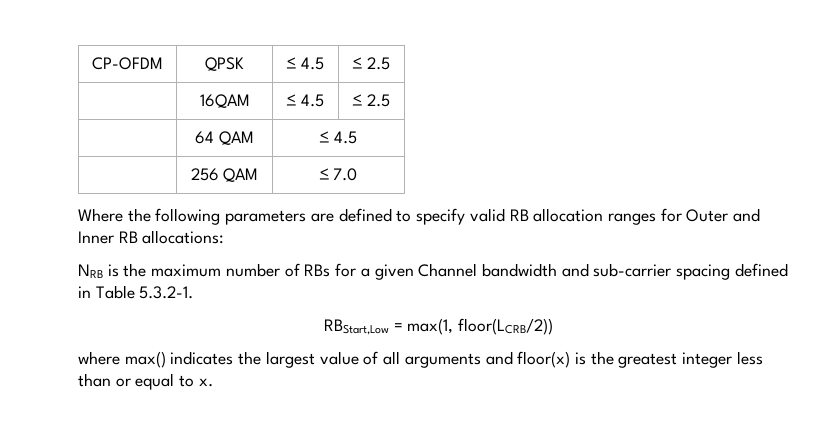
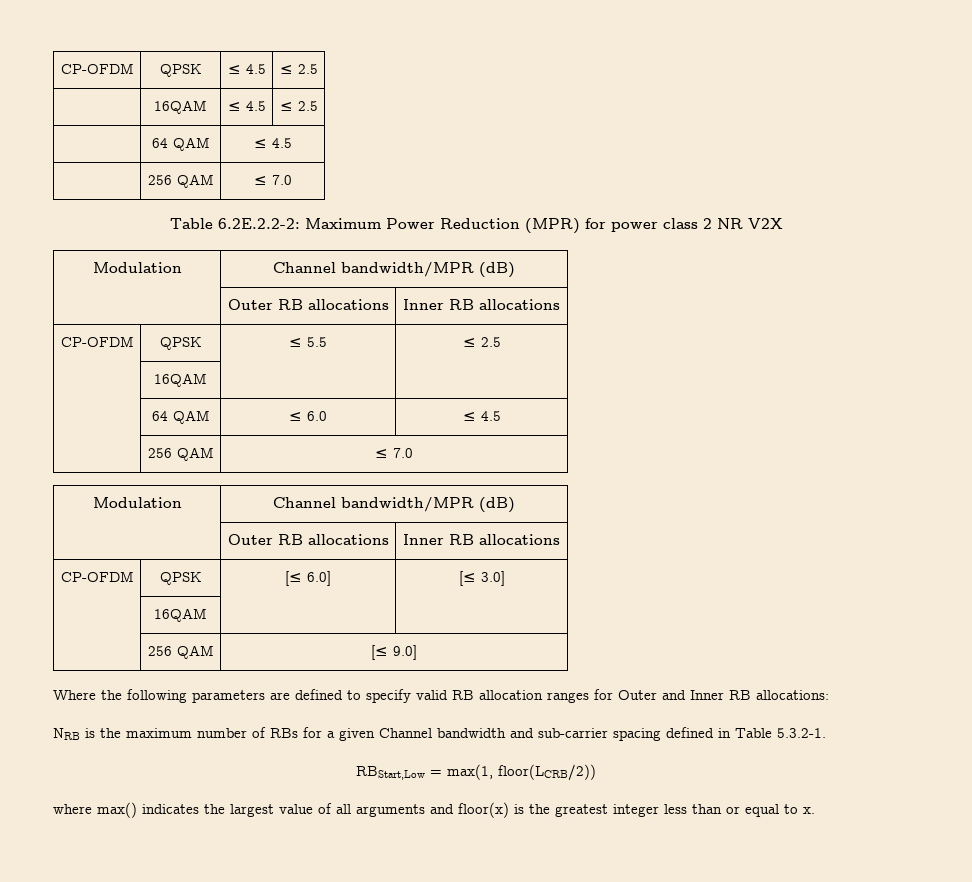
(358, 174) none -> [169,218,783,234] [92,262,182,273] [273,262,515,278] [227,299,389,310] [403,299,560,310] [60,336,134,347] [159,337,202,350] [289,337,327,347] [462,337,501,347] [154,373,207,387] [151,410,210,424] [289,411,327,421] [462,411,501,421] [147,447,214,461] [375,448,413,458] [92,497,182,508] [273,497,515,513] [227,534,389,545] [403,534,560,545] [60,571,134,582] [159,572,202,585] [285,571,331,586] [458,571,505,586] [154,608,207,622] [147,645,214,659] [371,645,417,660] // Table 6.2E.2.2-2: Maximum Power Reduction (MPR) for power class 2 NR V2X // Modulation | Channel bandwidth/MPR (dB) // | Outer RB allocations | Inner RB allocations // CP-OFDM | QPSK | ≤ 5.5 | ≤ 2.5 // | 16QAM | | // | 64 QAM | ≤ 6.0 | ≤ 4.5 // | 256 QAM | ≤ 7.0 // Modulation | Channel bandwidth/MPR (dB) // | Outer RB allocations | Inner RB allocations // CP-OFDM | QPSK | [≤ 6.0] | [≤ 3.0] // | 16QAM | | // | 256 QAM | [≤ 9.0]

